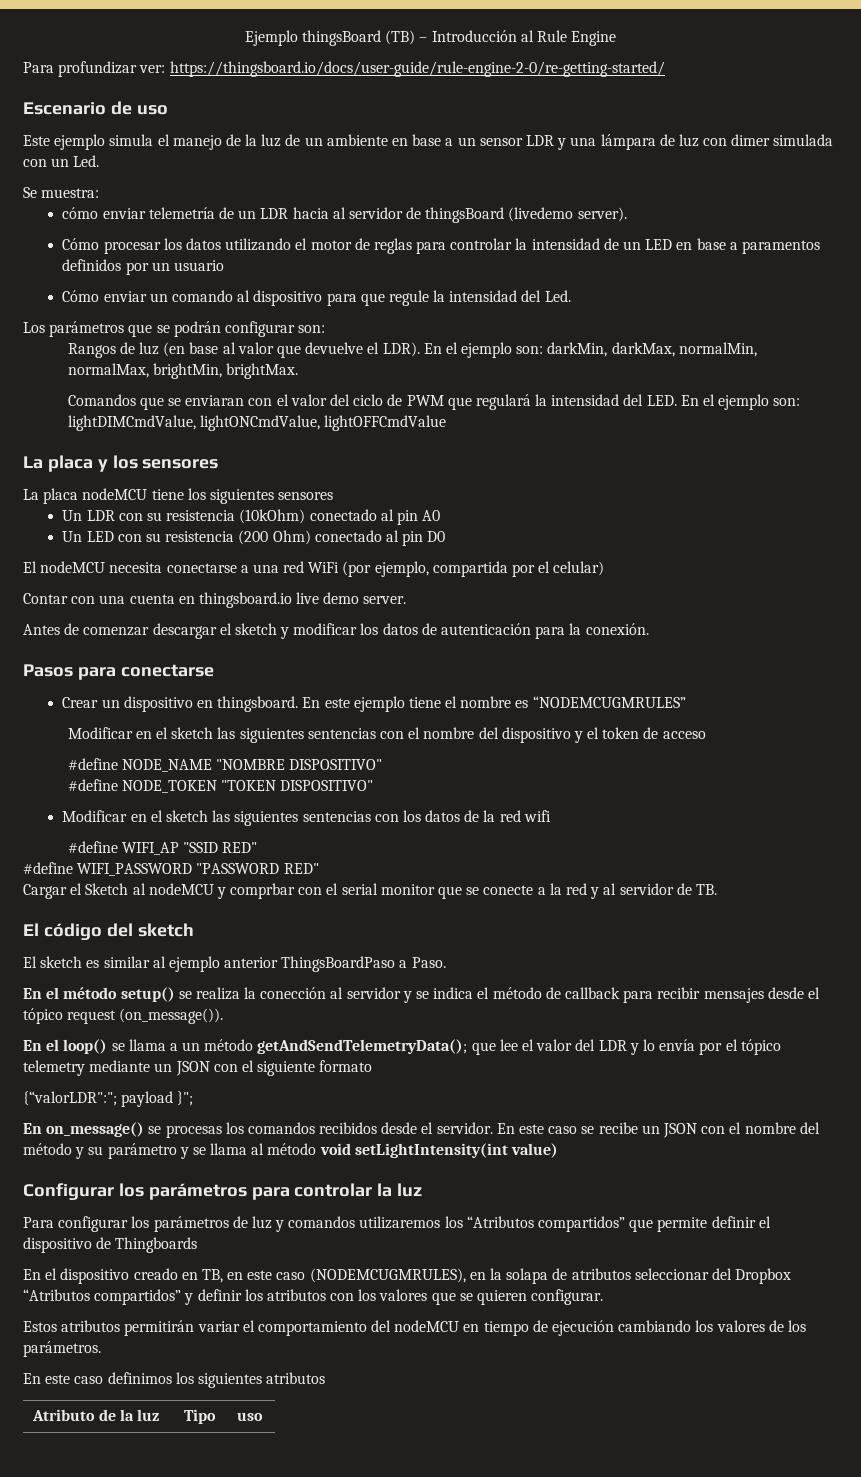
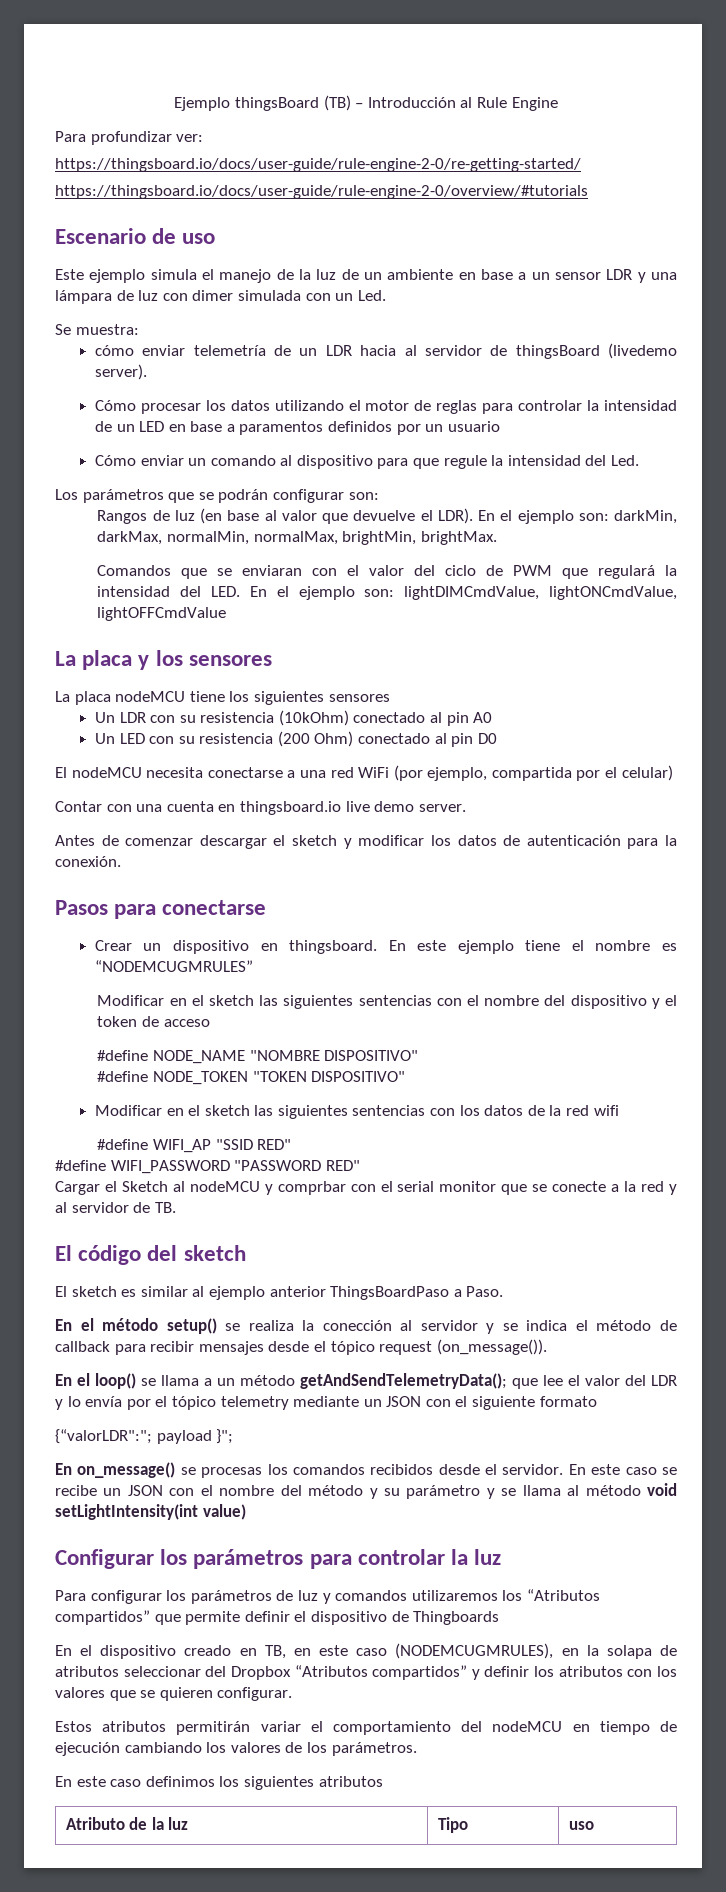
(166, 69) none -> (204, 138) //
(665, 69) none -> [55,185,588,199] // https://thingsboard.io/docs/user-guide/rule-engine-2-0/overview/#tutorials

